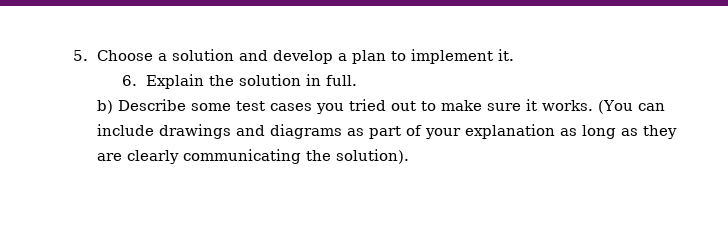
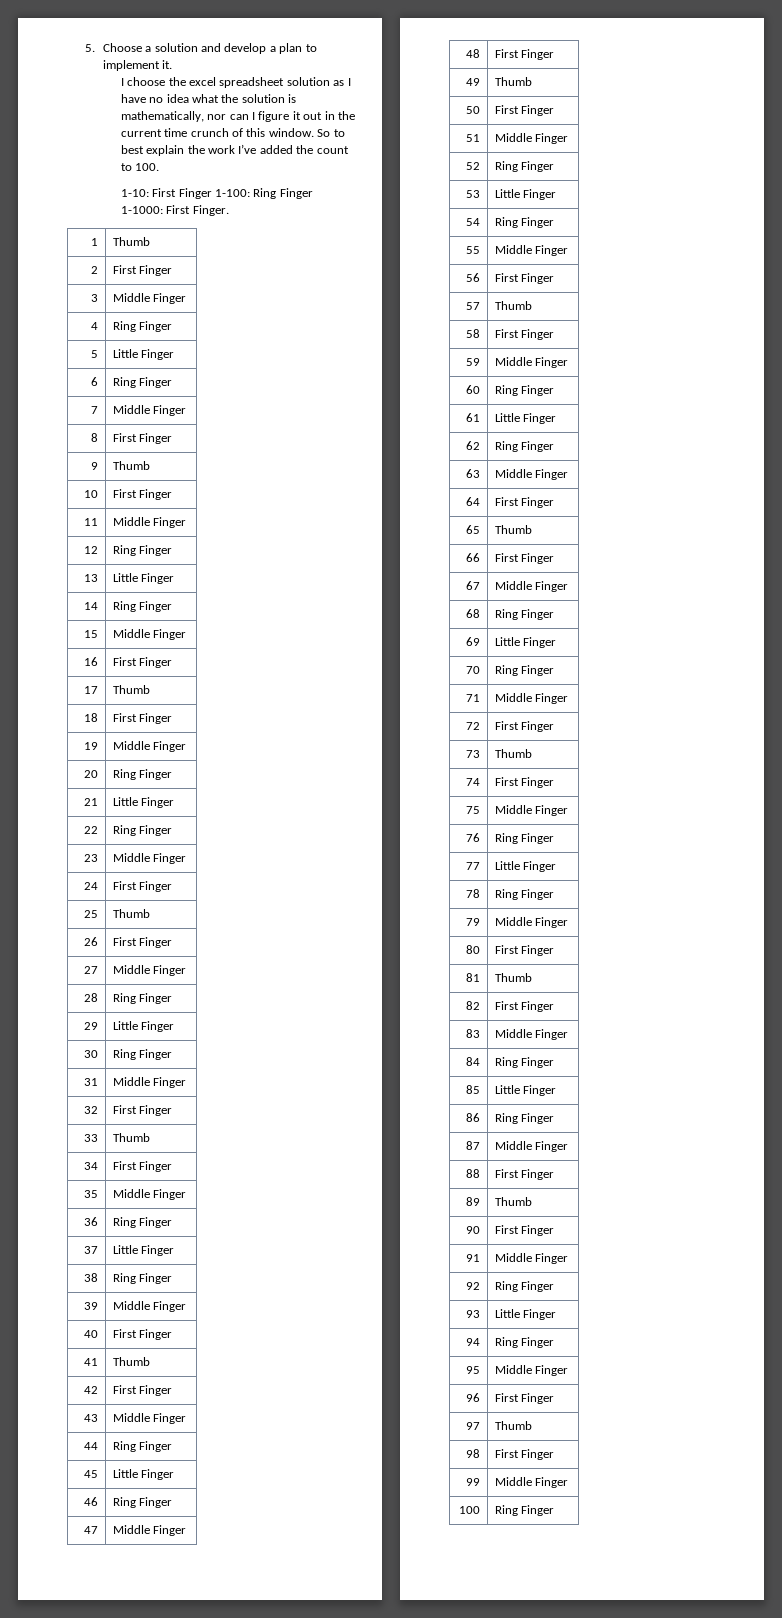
[121,74,358,89] [97,99,666,114] [97,124,678,139] [97,149,410,164] 6. Explain the solution in full. // b) Describe some test cases you tried out to make sure it works. (You can include drawings and diagrams as part of your explanation as long as they are clearly communicating the solution). -> [120,77,351,88] [120,94,297,103] [120,111,355,122] [120,128,345,137] [120,144,349,156] [120,163,160,171] [120,188,313,199] [120,205,229,216] [90,238,98,246] [113,237,151,246] [90,266,98,274] [113,265,173,276] [90,294,98,302] [113,293,187,304] [90,322,98,330] [113,321,173,332] [90,350,98,358] [113,349,175,360] [90,377,98,386] [113,377,173,388] [90,406,98,414] [113,405,187,416] [90,433,98,442] [113,433,173,444] [90,462,98,470] [113,461,151,470] [83,490,98,498] [113,489,173,500] [83,518,98,526] [113,517,187,528] [83,546,98,554] [113,545,173,556] [83,574,98,582] [113,573,175,584] [83,602,98,610] [113,601,173,612] [83,630,98,638] [113,629,187,640] [83,657,98,666] [113,657,173,668] [83,686,98,694] [113,685,151,694] [83,713,98,722] [113,713,173,724] [83,742,98,750] [113,741,187,752] [83,770,98,778] [113,769,173,780] [83,798,98,806] [113,797,175,808] [83,826,98,834] [113,825,173,836] [83,854,98,862] [113,853,187,864] [83,882,98,890] [113,881,173,892] [83,910,98,918] [113,909,151,918] [83,937,98,946] [113,937,173,948] [83,966,98,974] [113,965,187,976] [83,993,98,1002] [113,993,173,1004] [83,1022,98,1030] [113,1021,175,1032] [83,1050,98,1058] [113,1049,173,1060] [83,1078,98,1086] [113,1077,187,1088] [83,1106,98,1114] [113,1105,173,1116] [83,1134,98,1142] [113,1133,151,1142] [83,1162,98,1170] [113,1161,173,1172] [83,1190,98,1198] [113,1189,187,1200] [83,1217,98,1226] [113,1217,173,1228] [83,1246,98,1254] [113,1245,175,1256] [83,1273,98,1282] [113,1273,173,1284] [83,1302,98,1310] [113,1301,187,1312] [83,1330,98,1338] [113,1329,173,1340] [83,1358,98,1366] [113,1357,151,1366] [83,1386,98,1394] [113,1385,173,1396] [83,1414,98,1422] [113,1413,187,1424] [83,1442,98,1450] [113,1441,173,1452] [83,1470,98,1478] [113,1469,175,1480] [83,1497,98,1506] [113,1497,173,1508] [83,1526,98,1534] [113,1525,187,1536] [465,49,480,58] [495,49,555,60] [465,78,480,86] [495,77,533,86] [465,106,480,114] [495,105,555,116] [465,134,480,142] [495,133,569,144] [465,162,480,170] [495,161,555,172] [465,190,480,198] [495,189,557,200] [465,218,480,226] [495,217,555,228] [465,246,480,254] [495,245,569,256] [465,273,480,282] [495,273,555,284] [465,302,480,310] [495,301,533,310] [465,329,480,338] [495,329,555,340] [465,358,480,366] [495,357,569,368] [465,385,480,394] [495,385,555,396] [465,413,480,422] [495,413,557,424] [465,441,480,450] [495,441,555,452] [465,469,480,478] [495,469,569,480] [465,497,480,506] [495,497,555,508] [465,525,480,534] [495,525,533,534] [465,553,480,562] [495,553,555,564] [465,581,480,590] [495,581,569,592] [465,609,480,618] [495,609,555,620] [465,637,480,646] [495,637,557,648] [465,666,480,674] [495,665,555,676] [465,694,480,702] [495,693,569,704] [465,722,480,730] [495,721,555,732] [465,750,480,758] [495,749,533,758] [465,778,480,786] [495,777,555,788] [465,806,480,814] [495,805,569,816] [465,833,480,842] [495,833,555,844] [465,862,480,870] [495,861,557,872] [465,889,480,898] [495,889,555,900] [465,918,480,926] [495,917,569,928] [465,945,480,954] [495,945,555,956] [465,973,480,982] [495,973,533,982] [465,1001,480,1010] [495,1001,555,1012] [465,1029,480,1038] [495,1029,569,1040] [465,1057,480,1066] [495,1057,555,1068] [465,1085,480,1094] [495,1085,557,1096] [465,1113,480,1122] [495,1113,555,1124] [465,1141,480,1150] [495,1141,569,1152] [465,1169,480,1178] [495,1169,555,1180] [465,1197,480,1206] [495,1197,533,1206] [465,1226,480,1234] [495,1225,555,1236] [465,1254,480,1262] [495,1253,569,1264] [465,1282,480,1290] [495,1281,555,1292] [465,1310,480,1318] [495,1309,557,1320] [465,1338,480,1346] [495,1337,555,1348] [465,1366,480,1374] [495,1365,569,1376] [465,1393,480,1402] [495,1393,555,1404] [465,1422,480,1430] [495,1421,533,1430] [465,1449,480,1458] [495,1449,555,1460] [465,1478,480,1486] [495,1477,569,1488] [458,1506,480,1514] [495,1505,555,1516] I choose the excel spreadsheet solution as I have no idea what the solution is mathematically, nor can I figure it out in the current time crunch of this window. So to best explain the work I’ve added the count to 100. // 1-10: First Finger 1-100: Ring Finger 1-1000: First Finger. // 1 | Thumb // 2 | First Finger // 3 | Middle Finger // 4 | Ring Finger // 5 | Little Finger // 6 | Ring Finger // 7 | Middle Finger // 8 | First Finger // 9 | Thumb // 10 | First Finger // 11 | Middle Finger // 12 | Ring Finger // 13 | Little Finger // 14 | Ring Finger // 15 | Middle Finger // 16 | First Finger // 17 | Thumb // 18 | First Finger // 19 | Middle Finger // 20 | Ring Finger // 21 | Little Finger // 22 | Ring Finger // 23 | Middle Finger // 24 | First Finger // 25 | Thumb // 26 | First Finger // 27 | Middle Finger // 28 | Ring Finger // 29 | Little Finger // 30 | Ring Finger // 31 | Middle Finger // 32 | First Finger // 33 | Thumb // 34 | First Finger // 35 | Middle Finger // 36 | Ring Finger // 37 | Little Finger // 38 | Ring Finger // 39 | Middle Finger // 40 | First Finger // 41 | Thumb // 42 | First Finger // 43 | Middle Finger // 44 | Ring Finger // 45 | Little Finger // 46 | Ring Finger // 47 | Middle Finger // 48 | First Finger // 49 | Thumb // 50 | First Finger // 51 | Middle Finger // 52 | Ring Finger // 53 | Little Finger // 54 | Ring Finger // 55 | Middle Finger // 56 | First Finger // 57 | Thumb // 58 | First Finger // 59 | Middle Finger // 60 | Ring Finger // 61 | Little Finger // 62 | Ring Finger // 63 | Middle Finger // 64 | First Finger // 65 | Thumb // 66 | First Finger // 67 | Middle Finger // 68 | Ring Finger // 69 | Little Finger // 70 | Ring Finger // 71 | Middle Finger // 72 | First Finger // 73 | Thumb // 74 | First Finger // 75 | Middle Finger // 76 | Ring Finger // 77 | Little Finger // 78 | Ring Finger // 79 | Middle Finger // 80 | First Finger // 81 | Thumb // 82 | First Finger // 83 | Middle Finger // 84 | Ring Finger // 85 | Little Finger // 86 | Ring Finger // 87 | Middle Finger // 88 | First Finger // 89 | Thumb // 90 | First Finger // 91 | Middle Finger // 92 | Ring Finger // 93 | Little Finger // 94 | Ring Finger // 95 | Middle Finger // 96 | First Finger // 97 | Thumb // 98 | First Finger // 99 | Middle Finger // 100 | Ring Finger

